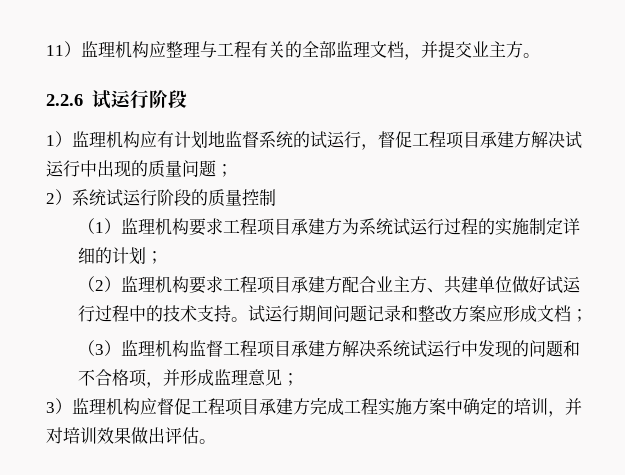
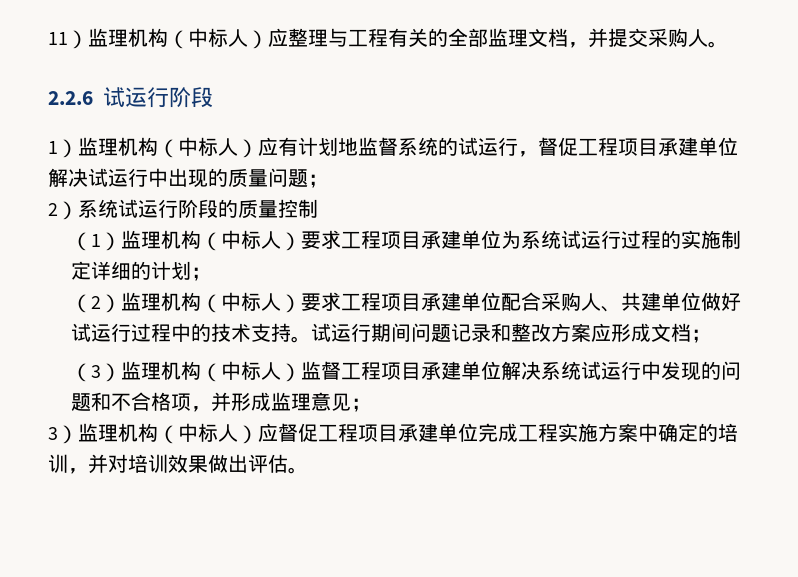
(149, 49) none -> [168,28,268,49] （中标人）
[472,41,523,58] 业主方 -> [648,28,708,47] 采购人
(140, 139) none -> [158,137,258,158] （中标人）
[514,131,531,148] 方 -> [698,137,738,156] 单位
[189,218,343,236] 要求工程项目承建方 -> [201,230,502,251] （中标人）要求工程项目承建单位
[189,276,428,294] 要求工程项目承建方配合业主方 -> [201,292,602,313] （中标人）要求工程项目承建单位配合采购人
(190, 348) none -> [201,361,302,382] （中标人）
[325,340,343,357] 方 -> [461,361,502,380] 单位
(140, 406) none -> [158,423,258,444] （中标人）
[293,398,310,415] 方 -> [438,423,478,442] 单位

